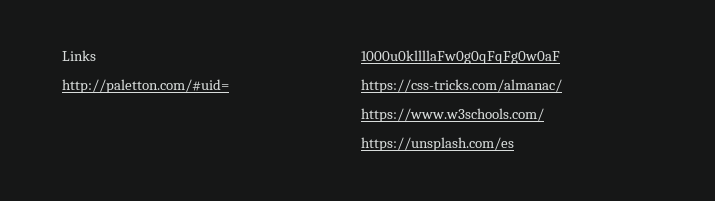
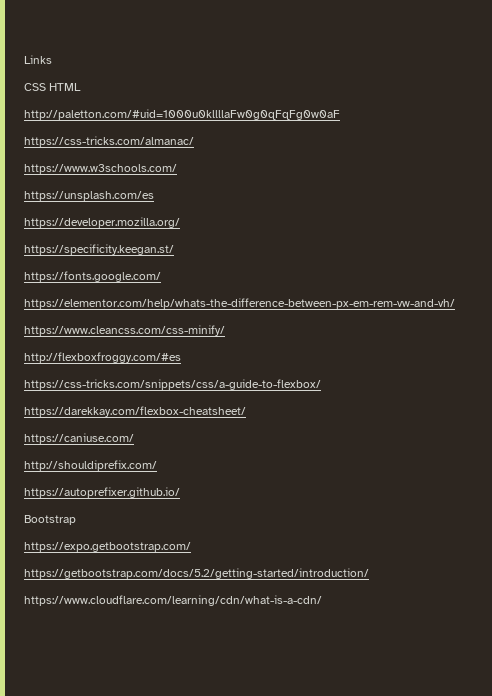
(96, 55) none -> [24,83,82,91] // CSS HTML
(514, 144) none -> [24,217,180,228] [24,244,174,255] [24,271,161,282] [24,298,455,309] [24,325,225,336] [24,352,181,363] [24,379,321,390] [24,406,246,417] [24,433,134,444] [24,460,157,471] [24,487,180,498] [24,515,76,525] [24,542,191,552] [24,568,369,579] [24,595,322,606] // https://developer.mozilla.org/ // https://specificity.keegan.st/ // https://fonts.google.com/ // https://elementor.com/help/whats-the-difference-between-px-em-rem-vw-and-vh/ // https://www.cleancss.com/css-minify/ // http://flexboxfroggy.com/#es // https://css-tricks.com/snippets/css/a-guide-to-flexbox/ // https://darekkay.com/flexbox-cheatsheet/ // https://caniuse.com/ // http://shouldiprefix.com/ // https://autoprefixer.github.io/ // Bootstrap // https://expo.getbootstrap.com/ // https://getbootstrap.com/docs/5.2/getting-started/introduction/ // https://www.cloudflare.com/learning/cdn/what-is-a-cdn/

